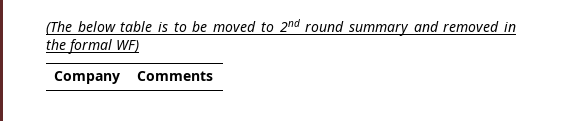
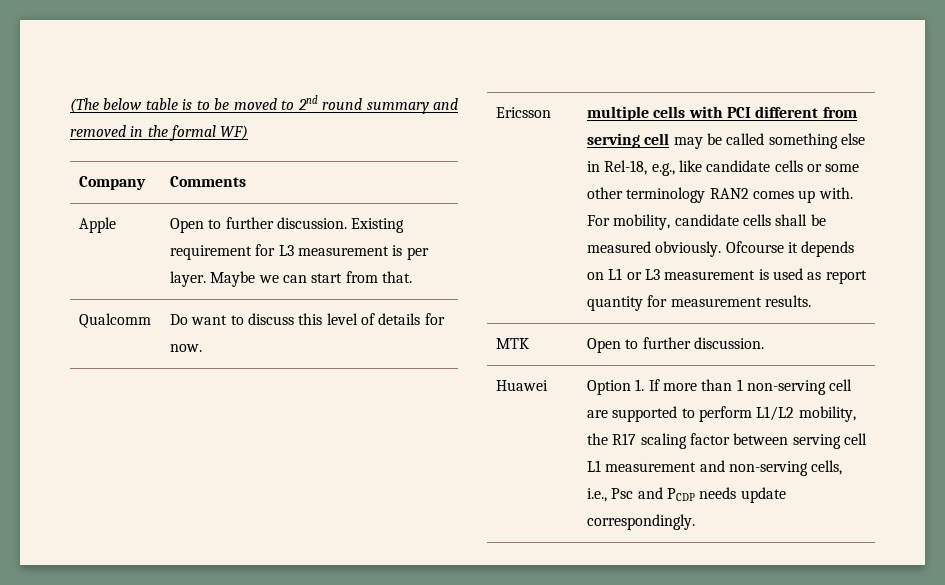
(214, 76) none -> [79,217,117,233] [170,217,405,233] [170,244,429,260] [170,271,412,287] [79,313,152,328] [170,313,445,325] [170,344,203,352] [496,107,552,118] [587,106,857,121] [587,133,865,149] [587,160,860,176] [587,187,853,203] [587,214,826,230] [587,241,855,257] [587,268,867,284] [587,295,811,311] [496,338,530,349] [587,337,764,353] [496,380,549,391] [587,379,853,395] [587,406,856,422] [587,433,867,449] [587,460,843,476] [587,487,786,503] [587,514,696,530] // Apple | Open to further discussion. Existing requirement for L3 measurement is per layer. Maybe we can start from that. // Qualcomm | Do want to discuss this level of details for now. // Ericsson | multiple cells with PCI different from serving cell may be called something else in Rel-18, e.g., like candidate cells or some other terminology RAN2 comes up with. For mobility, candidate cells shall be measured obviously. Ofcourse it depends on L1 or L3 measurement is used as report quantity for measurement results. // MTK | Open to further discussion. // Huawei | Option 1. If more than 1 non-serving cell are supported to perform L1/L2 mobility, the R17 scaling factor between serving cell L1 measurement and non-serving cells, i.e., Psc and PCDP needs update correspondingly.

